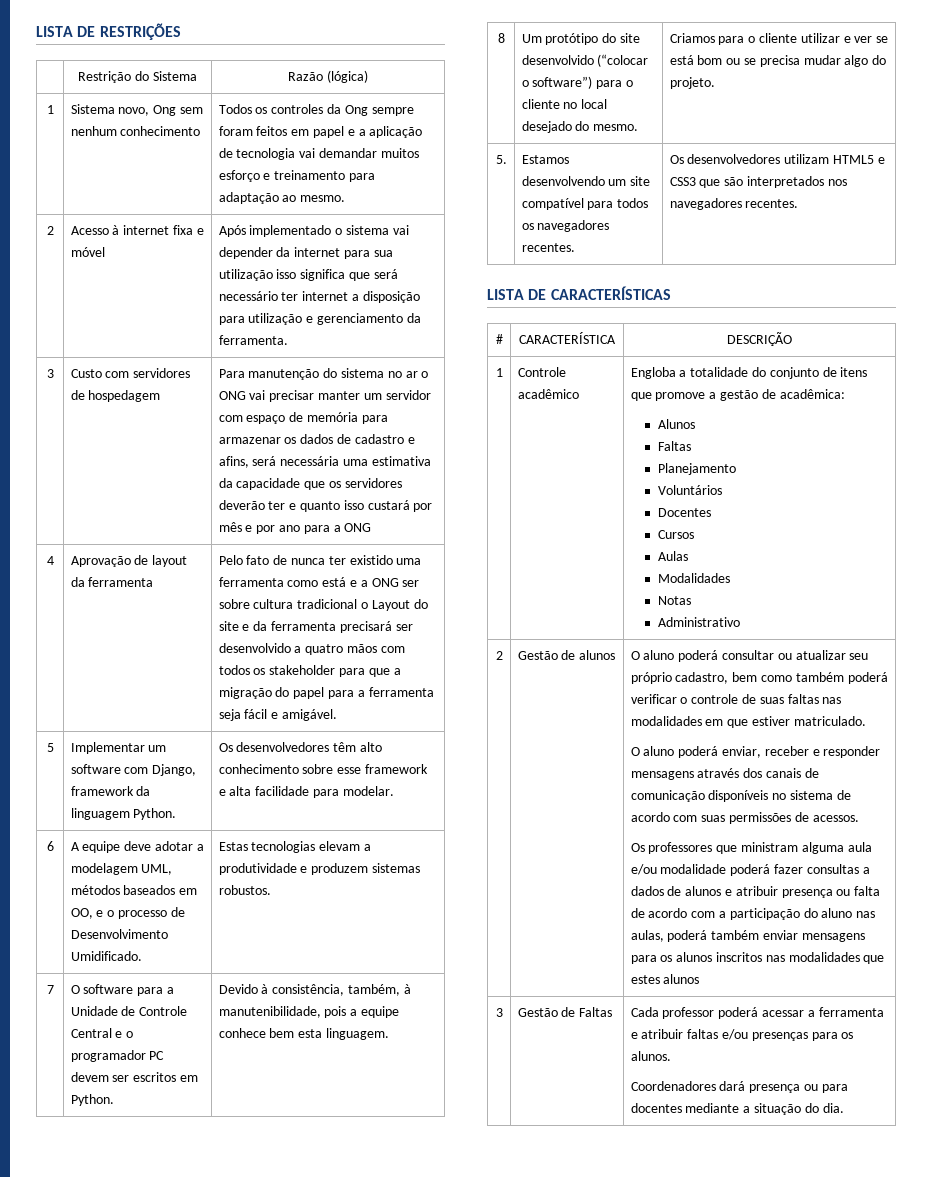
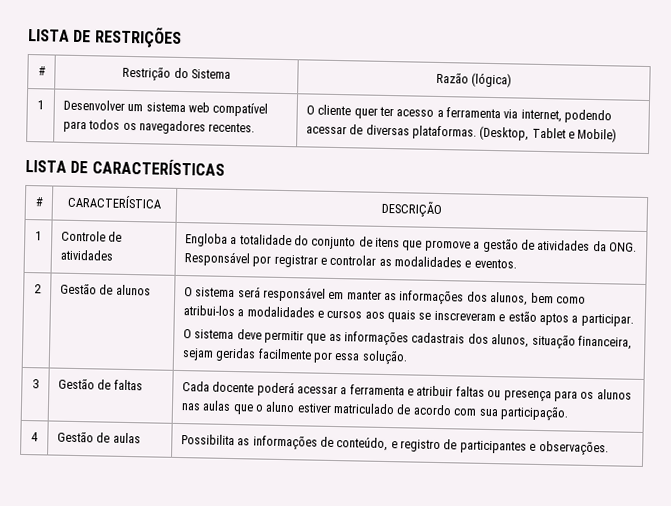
(181, 31) none -> [37,66,46,76] #
[70,104,204,116] [70,126,201,136] [218,104,414,116] [218,126,423,138] [218,148,419,160] [218,170,376,182] [218,192,346,204] [46,226,54,235] [70,225,204,235] [70,247,105,257] [218,225,409,237] [218,247,393,259] [218,269,398,281] [218,291,420,303] [218,313,421,325] [218,335,288,345] [46,369,54,378] [70,368,191,378] [70,390,161,402] [218,368,429,380] [218,390,431,402] [218,412,388,424] [218,434,415,444] [218,456,431,468] [218,478,402,490] [218,500,433,512] [218,522,372,534] [46,556,54,565] [70,555,188,567] [70,577,154,587] [218,555,422,565] [218,577,420,587] [218,599,428,611] [218,621,413,633] [218,643,405,655] [218,665,401,677] [218,687,434,699] [218,709,338,721] [46,743,54,752] [70,742,167,754] [70,764,197,776] [70,786,151,796] [70,808,177,820] [218,742,383,752] [218,764,429,774] [218,786,394,798] [46,841,54,851] [70,841,204,853] [70,863,173,875] [70,885,198,895] [70,907,185,919] [70,929,168,939] [70,951,142,961] [218,841,372,853] [218,863,421,875] [218,885,271,895] [46,985,54,994] [70,984,175,996] [70,1006,188,1016] [70,1028,134,1038] [70,1050,165,1062] [70,1072,199,1082] [70,1094,114,1106] [218,984,411,996] [218,1006,400,1018] [218,1028,390,1040] [497,33,505,43] [521,33,641,45] [521,54,649,67] [521,76,634,89] [521,99,608,109] [521,121,639,133] [669,33,889,45] [669,55,887,67] [669,77,715,89] [495,155,507,164] [521,155,569,164] [521,176,651,186] Sistema novo, Ong sem nenhum conhecimento | Todos os controles da Ong sempre foram feitos em papel e a aplicação de tecnologia vai demandar muitos esforço e treinamento para adaptação ao mesmo. // 2 | Acesso à internet fixa e móvel | Após implementado o sistema vai depender da internet para sua utilização isso significa que será necessário ter internet a disposição para utilização e gerenciamento da ferramenta. // 3 | Custo com servidores de hospedagem | Para manutenção do sistema no ar o ONG vai precisar manter um servidor com espaço de memória para armazenar os dados de cadastro e afins, será necessária uma estimativa da capacidade que os servidores deverão ter e quanto isso custará por mês e por ano para a ONG // 4 | Aprovação de layout da ferramenta | Pelo fato de nunca ter existido uma ferramenta como está e a ONG ser sobre cultura tradicional o Layout do site e da ferramenta precisará ser desenvolvido a quatro mãos com todos os stakeholder para que a migração do papel para a ferramenta seja fácil e amigável. // 5 | Implementar um software com Django, framework da linguagem Python. | Os desenvolvedores têm alto conhecimento sobre esse framework e alta facilidade para modelar. // 6 | A equipe deve adotar a modelagem UML, métodos baseados em OO, e o processo de Desenvolvimento Umidificado. | Estas tecnologias elevam a produtividade e produzem sistemas robustos. // 7 | O software para a Unidade de Controle Central e o programador PC devem ser escritos em Python. | Devido à consistência, também, à manutenibilidade, pois a equipe conhece bem esta linguagem. // 8 | Um protótipo do site desenvolvido (“colocar o software”) para o cliente no local desejado do mesmo. | Criamos para o cliente utilizar e ver se está bom ou se precisa mudar algo do projeto. // 5. | Estamos desenvolvendo um site -> [62,99,210,113] Desenvolver um sistema web
[669,154,885,164] [669,176,847,188] [669,198,799,210] Os desenvolvedores utilizam HTML5 e CSS3 que são interpretados nos navegadores recentes. -> [305,104,613,124] [305,124,618,143] O cliente quer ter acesso a ferramenta via internet, podendo acessar de diversas plataformas. (Desktop, Tablet e Mobile)
[517,389,579,399] acadêmico -> [108,231,123,242] [59,249,114,261] de atividades
[779,389,845,399] [657,419,695,429] [657,441,691,451] [657,463,736,475] [657,485,722,495] [657,508,711,517] [657,530,694,539] [657,551,688,561] [657,573,730,583] [657,596,691,605] [657,617,740,627] acadêmica: // Alunos // Faltas // Planejamento // Voluntários // Docentes // Cursos // Aulas // Modalidades // Notas // Administrativo -> [537,239,638,252] [183,251,517,269] atividades da ONG. Responsável por registrar e controlar as modalidades e eventos.
[643,650,869,662] [630,672,888,684] [630,694,842,704] [630,716,866,728] [630,746,881,758] [630,768,819,780] [630,790,851,802] [630,812,859,824] [630,842,872,854] [630,864,870,876] [630,886,881,898] [630,908,876,920] [630,930,865,942] [630,952,885,964] [630,974,700,984] aluno poderá consultar ou atualizar seu próprio cadastro, bem como também poderá verificar o controle de suas faltas nas modalidades em que estiver matriculado. // O aluno poderá enviar, receber e responder mensagens através dos canais de comunicação disponíveis no sistema de acordo com suas permissões de acessos. // Os professores que ministram alguma aula e/ou modalidade poderá fazer consultas a dados de alunos e atribuir presença ou falta de acordo com a participação do aluno nas aulas, poderá também enviar mensagens para os alunos inscritos nas modalidades que estes alunos -> [195,286,586,306] [182,305,634,327] [182,329,632,350] [181,347,408,365] sistema será responsável em manter as informações dos alunos, bem como atribui-los a modalidades e cursos aos quais se inscreveram e estão aptos a participar. // O sistema deve permitir que as informações cadastrais dos alunos, situação financeira, sejam geridas facilmente por essa solução.
[579,1007,613,1017] Faltas -> [113,379,143,391] faltas
[662,1007,715,1019] professor -> [212,381,255,393] docente
[722,1029,854,1041] [630,1051,671,1061] [630,1081,848,1093] [630,1103,844,1115] e/ou presenças para os alunos. // Coordenadores dará presença ou para docentes mediante a situação do dia. -> [487,389,632,402] [180,400,569,421] [31,432,38,442] [56,431,141,444] [180,434,609,456] ou presença para os alunos nas aulas que o aluno estiver matriculado de acordo com sua participação. // 4 | Gestão de aulas | Possibilita as informações de conteúdo, e registro de participantes e observações.

